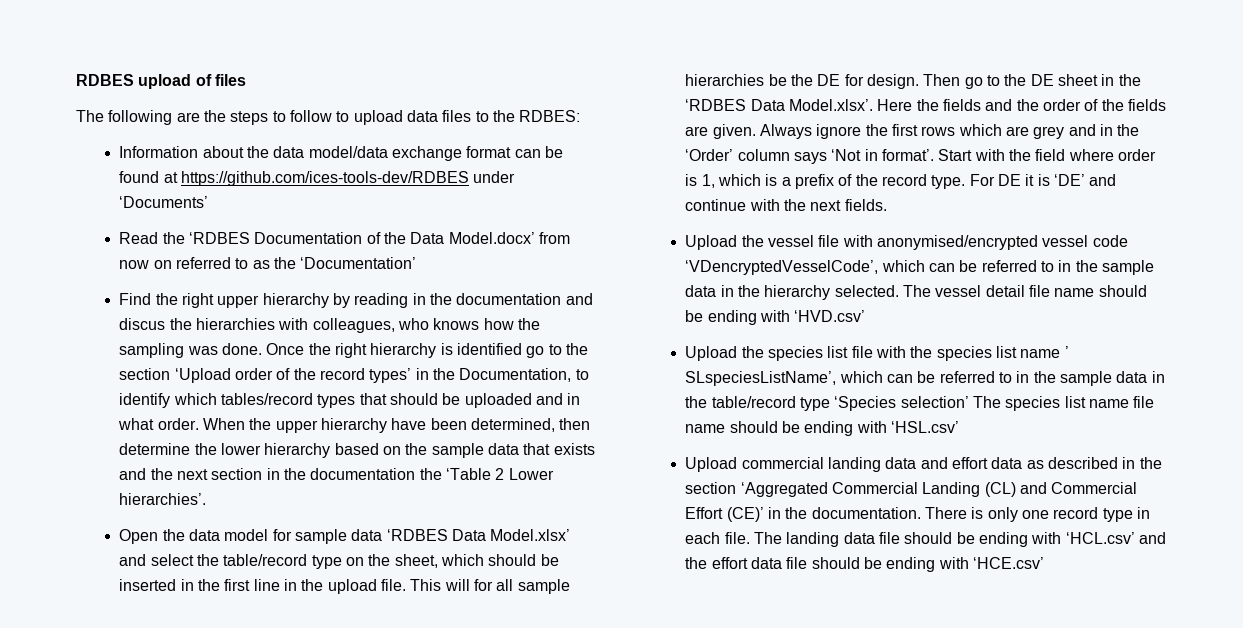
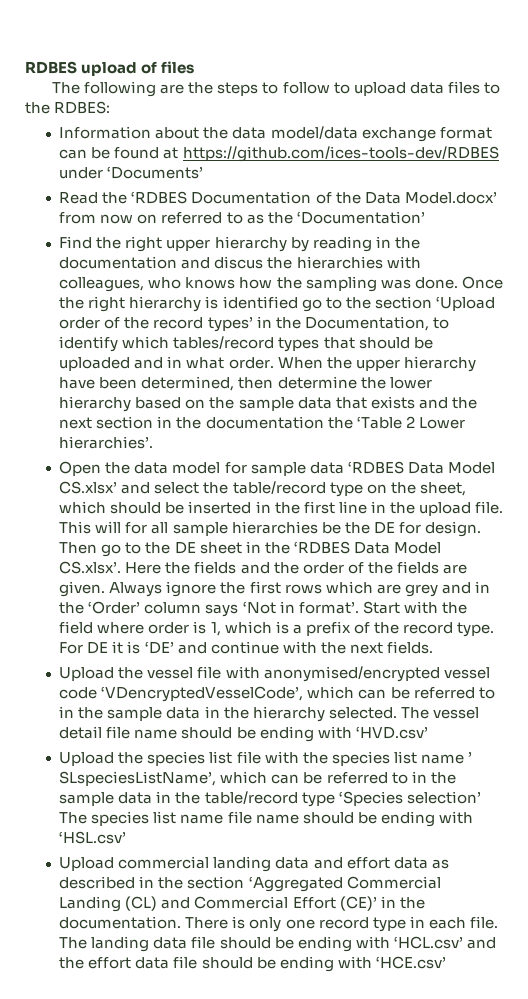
[490,529,571,541] Model.xlsx’ -> [447,462,495,474] [59,481,118,494] Model CS.xlsx’
[788,99,873,111] Model.xlsx’. -> [393,542,441,554] [59,561,122,574] Model CS.xlsx’.

